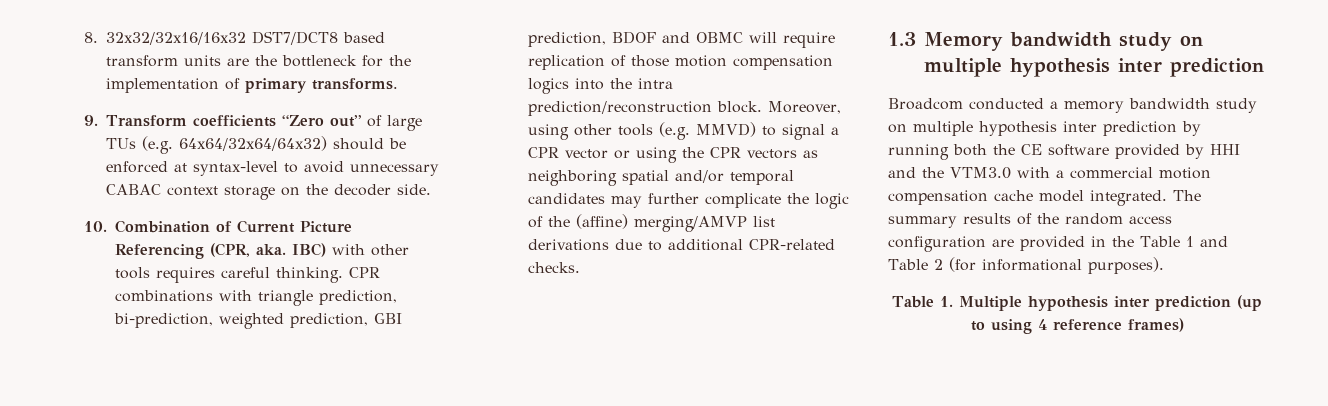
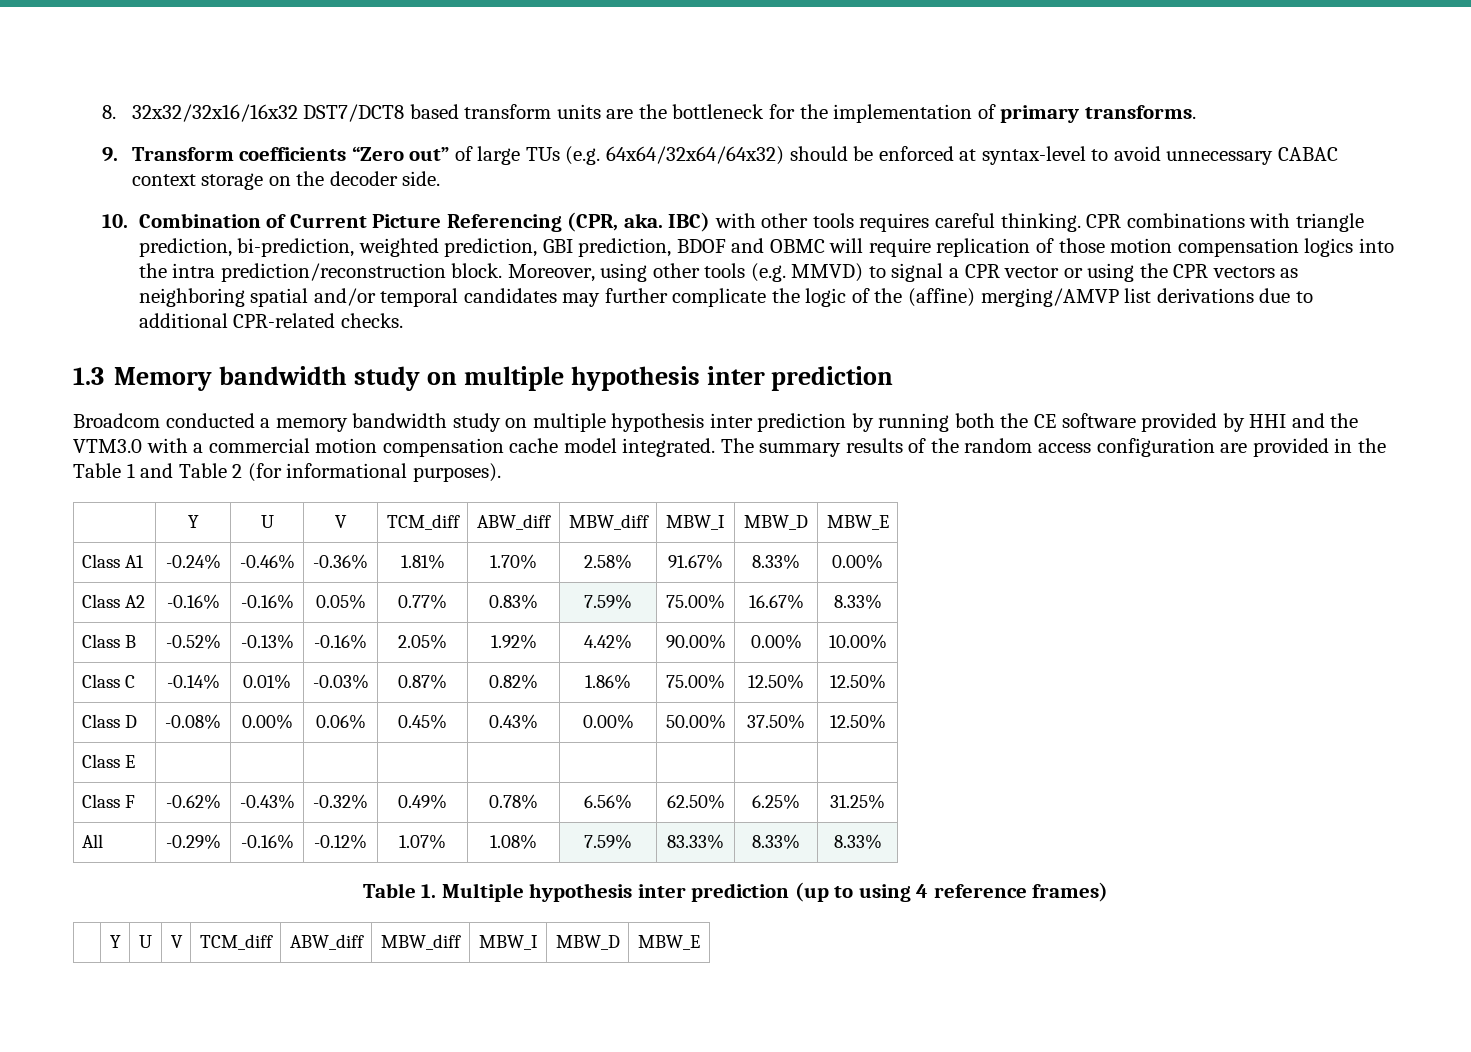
(1164, 265) none -> [187,515,199,528] [260,515,274,528] [335,515,347,528] [386,514,460,530] [477,514,551,530] [568,514,649,530] [666,515,725,530] [744,515,808,530] [826,515,889,530] [81,554,144,568] [165,554,221,569] [239,554,295,569] [313,554,368,569] [400,554,445,569] [490,554,537,569] [584,554,632,569] [668,554,723,569] [752,554,800,569] [832,554,883,569] [81,594,145,608] [166,594,220,609] [240,594,294,609] [315,594,366,609] [398,594,447,609] [489,594,538,609] [584,594,632,609] [666,594,725,609] [748,594,804,609] [833,594,882,609] [81,634,136,648] [165,634,221,649] [240,634,294,649] [314,634,367,649] [398,634,447,649] [490,634,537,649] [584,634,632,649] [665,634,726,649] [750,634,802,649] [828,634,887,649] [81,674,135,688] [166,674,220,689] [243,674,291,689] [312,674,369,689] [398,674,447,689] [489,674,538,689] [585,674,631,689] [666,674,725,689] [748,674,804,689] [829,674,886,689] [81,714,137,728] [165,714,221,729] [241,714,293,729] [315,714,366,729] [398,714,447,729] [489,714,538,729] [582,714,634,729] [665,714,726,729] [747,714,805,729] [829,714,886,729] [81,754,135,768] [81,794,135,808] [165,794,221,809] [239,794,295,809] [313,794,368,809] [398,794,447,809] [489,794,538,809] [584,794,632,809] [666,794,725,809] [752,794,800,809] [830,794,885,809] [81,834,103,848] [165,834,221,849] [240,834,294,849] [314,834,367,849] [399,834,446,849] [490,834,537,849] [584,834,632,849] [667,834,724,849] [752,834,800,849] [833,834,882,849] // | Y | U | V | TCM_diff | ABW_diff | MBW_diff | MBW_I | MBW_D | MBW_E // Class A1 | -0.24% | -0.46% | -0.36% | 1.81% | 1.70% | 2.58% | 91.67% | 8.33% | 0.00% // Class A2 | -0.16% | -0.16% | 0.05% | 0.77% | 0.83% | 7.59% | 75.00% | 16.67% | 8.33% // Class B | -0.52% | -0.13% | -0.16% | 2.05% | 1.92% | 4.42% | 90.00% | 0.00% | 10.00% // Class C | -0.14% | 0.01% | -0.03% | 0.87% | 0.82% | 1.86% | 75.00% | 12.50% | 12.50% // Class D | -0.08% | 0.00% | 0.06% | 0.45% | 0.43% | 0.00% | 50.00% | 37.50% | 12.50% // Class E | | | | | | | | | // Class F | -0.62% | -0.43% | -0.32% | 0.49% | 0.78% | 6.56% | 62.50% | 6.25% | 31.25% // All | -0.29% | -0.16% | -0.12% | 1.07% | 1.08% | 7.59% | 83.33% | 8.33% | 8.33%
(1184, 325) none -> [109,935,121,948] [139,935,152,948] [170,935,183,948] [199,934,273,950] [289,934,364,950] [381,934,461,950] [478,935,538,950] [555,935,620,950] [638,935,700,950] // | Y | U | V | TCM_diff | ABW_diff | MBW_diff | MBW_I | MBW_D | MBW_E

